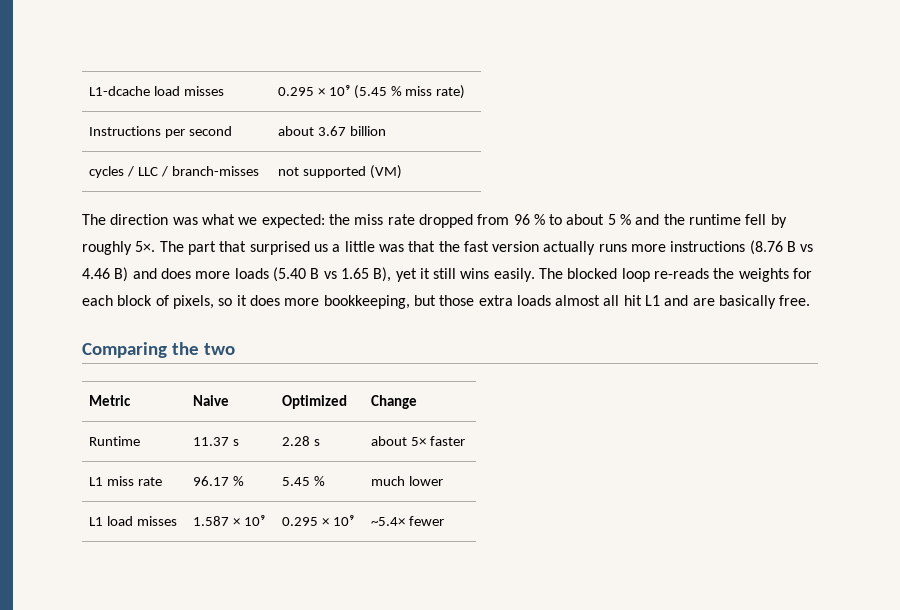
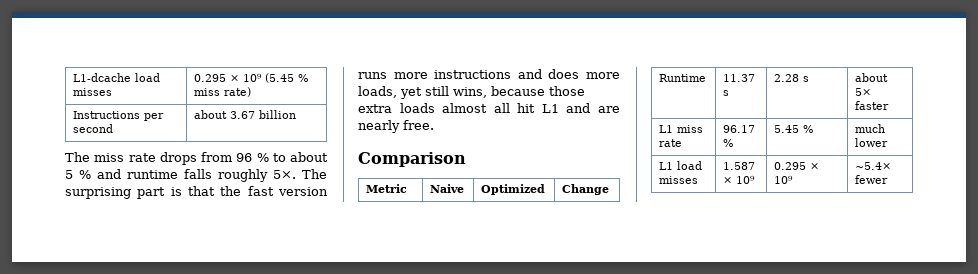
[88,166,259,178] [277,165,402,179] [82,214,473,228] // cycles / LLC / branch-misses | not supported (VM) // The direction was what we expected: the miss rate dropped -> [65,152,197,165] // The miss rate drops
[663,214,787,228] [82,241,404,255] the runtime fell by roughly 5×. The part that surprised us a little was -> [127,169,327,182] [65,187,182,199] runtime falls roughly 5×. The surprising part is
[543,241,596,255] actually -> (328, 191) none
[749,240,814,255] [82,267,813,282] [82,295,436,309] (8.76 B vs 4.46 B) and does more loads (5.40 B vs 1.65 B), yet it still wins easily. The blocked loop re-reads the weights for each block of pixels, so it does more bookkeeping, but -> [517,69,620,79] [358,86,545,99] and does more loads, yet still wins, because
[719,295,777,309] basically -> [358,120,400,133] nearly
[82,342,235,358] Comparing the two -> [358,152,466,167] Comparison

